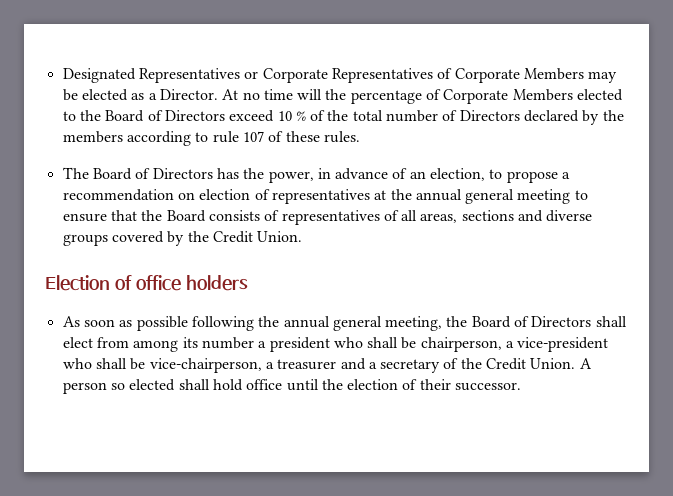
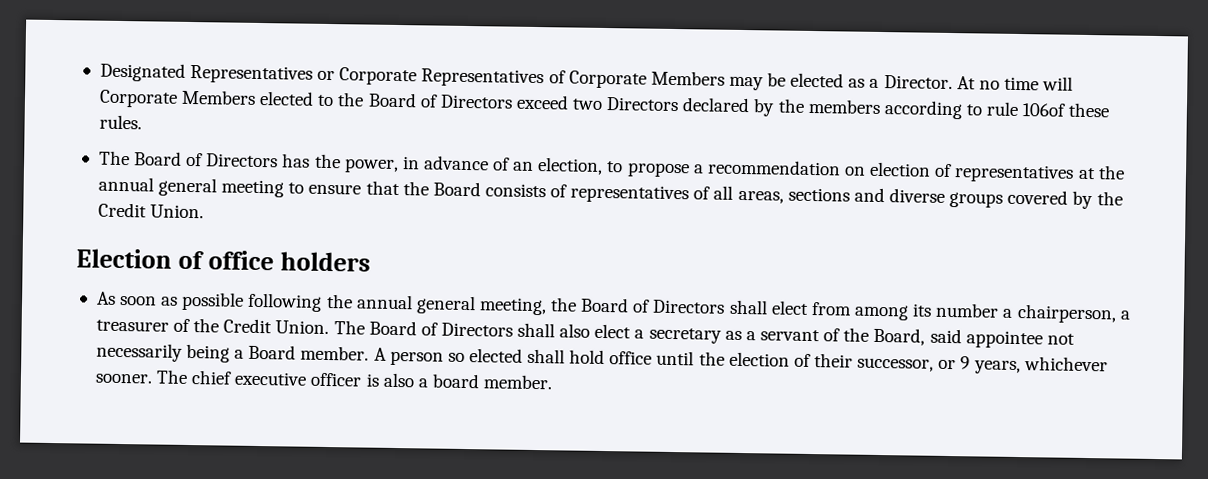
[325,89,442,104] the percentage of -> (1074, 83) none
[277,110,458,122] 10 % of the total number of -> [572,98,604,110] two
[242,131,284,142] 107 of -> [1022,103,1067,117] 106of
[269,337,609,352] [62,358,576,373] president who shall be chairperson, a vice-president who shall be vice-chairperson, a treasurer and a secretary of the Credit Union. -> [1016,303,1131,324] [95,318,1075,349] [95,342,370,363] chairperson, a treasurer of the Credit Union. The Board of Directors shall also elect a secretary as a servant of the Board, said appointee not necessarily being a Board member.
[455,382,522,391] successor. -> [857,356,1108,375] [94,369,554,390] successor, or 9 years, whichever sooner. The chief executive officer is also a board member.

